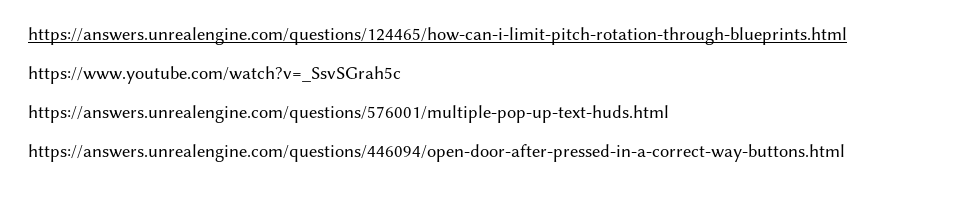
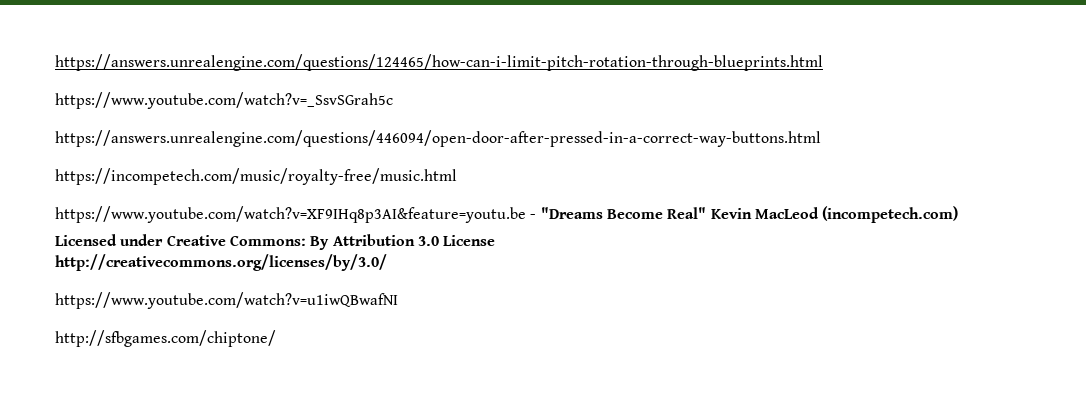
[28,105,669,123] [28,144,845,162] https://answers.unrealengine.com/questions/576001/multiple-pop-up-text-huds.html // https://answers.unrealengine.com/questions/446094/open-door-after-pressed-in-a-correct-way-buttons.html -> [55,130,821,147] [55,168,457,185] [55,206,959,223] [55,234,496,250] [55,254,387,271] [55,292,398,309] [55,330,276,347] https://answers.unrealengine.com/questions/446094/open-door-after-pressed-in-a-correct-way-buttons.html // https://incompetech.com/music/royalty-free/music.html // https://www.youtube.com/watch?v=XF9IHq8p3AI&feature=youtu.be - "Dreams Become Real" Kevin MacLeod (incompetech.com) // Licensed under Creative Commons: By Attribution 3.0 License // http://creativecommons.org/licenses/by/3.0/ // https://www.youtube.com/watch?v=u1iwQBwafNI // http://sfbgames.com/chiptone/

